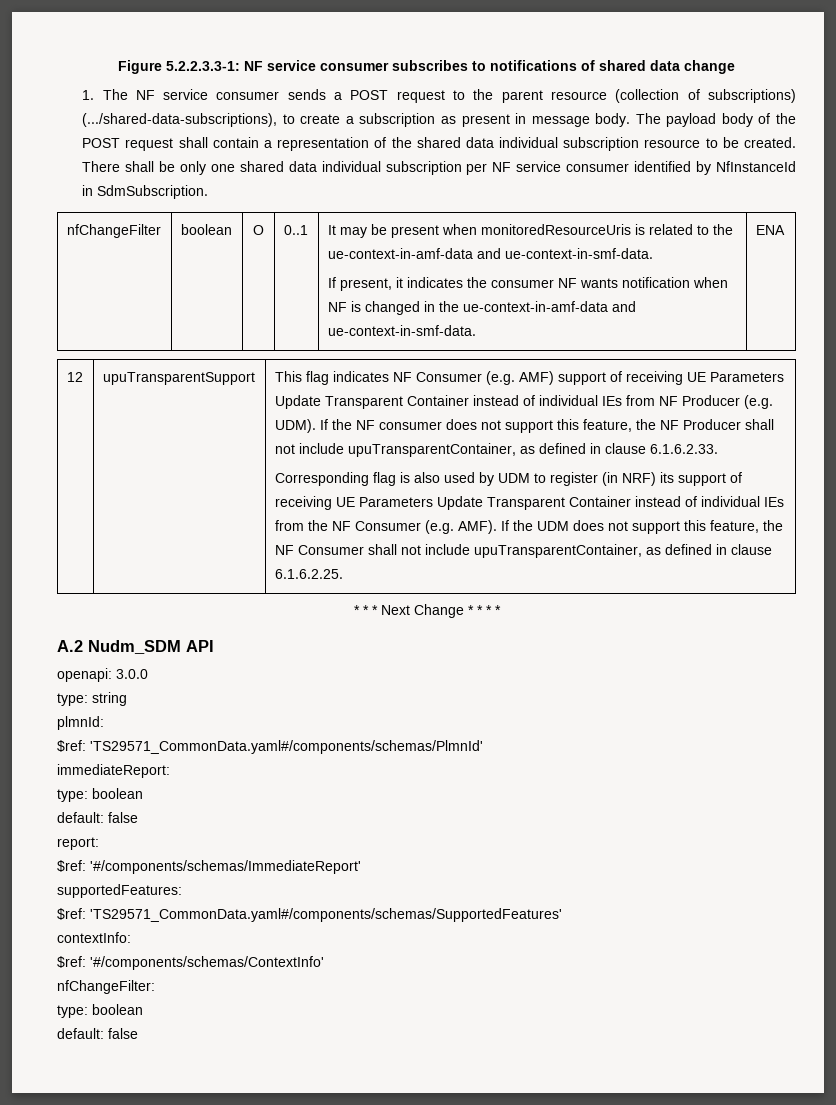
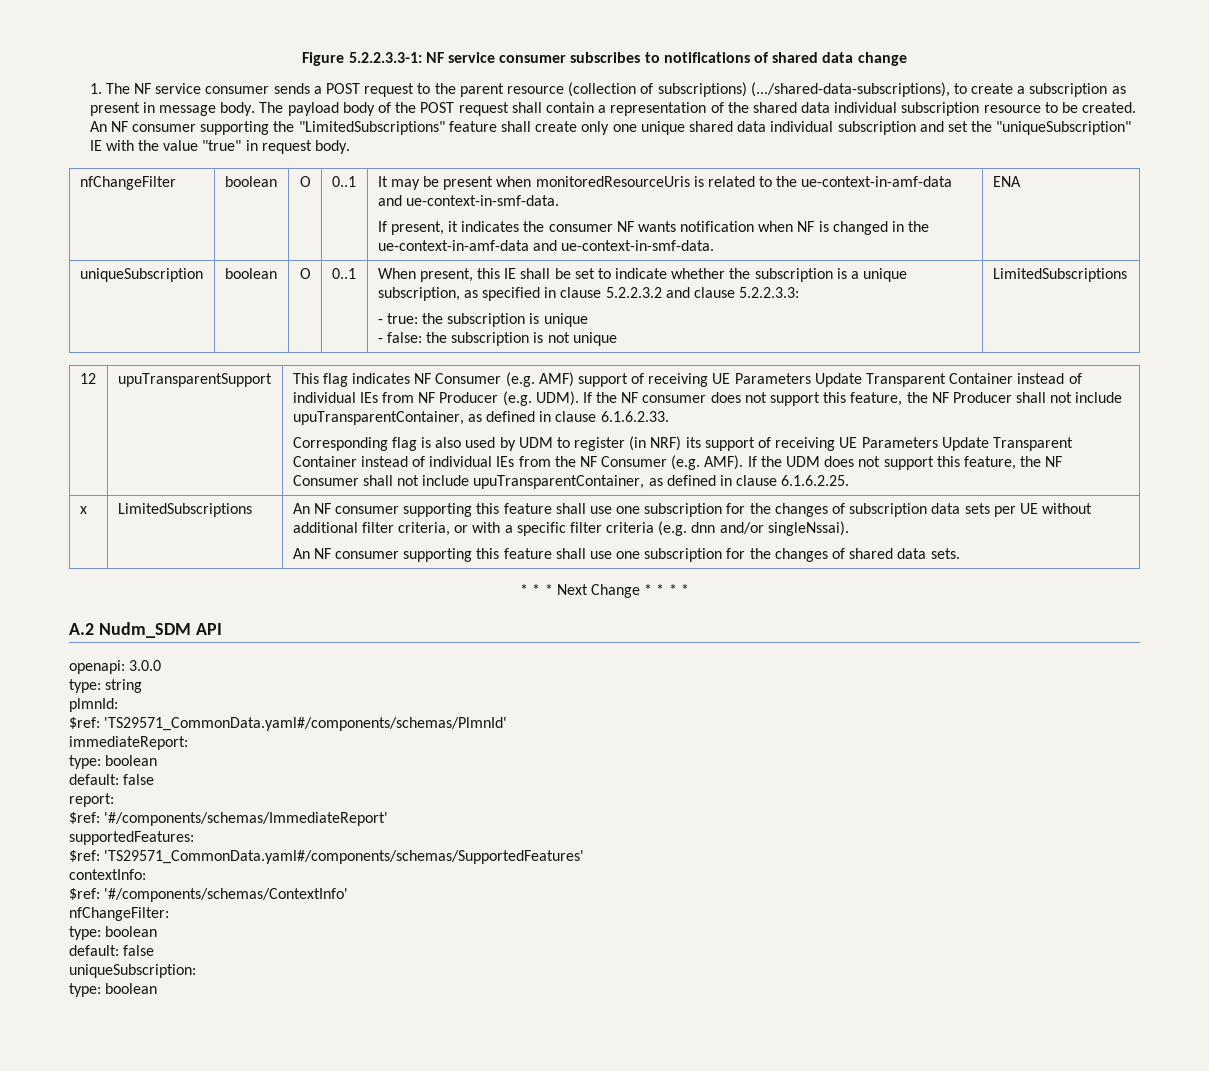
[82,161,176,172] There shall be -> [89,121,578,135] An NF consumer supporting the "LimitedSubscriptions" feature shall create
[239,161,796,175] [82,185,209,199] shared data individual subscription per NF service consumer identified by NfInstanceId in SdmSubscription. -> [640,121,1132,135] [89,140,351,154] unique shared data individual subscription and set the "uniqueSubscription" IE with the value "true" in request body.
(785, 230) none -> [79,268,203,282] [224,268,277,279] [299,268,311,279] [331,268,356,279] [377,268,908,282] [377,287,800,301] [377,313,588,327] [377,332,617,346] [992,268,1127,282] // uniqueSubscription | boolean | O | 0..1 | When present, this IE shall be set to indicate whether the subscription is a unique subscription, as specified in clause 5.2.2.3.2 and clause 5.2.2.3.3: // - true: the subscription is unique // - false: the subscription is not unique | LimitedSubscriptions
(343, 574) none -> [79,506,87,514] [117,503,252,517] [292,503,1093,517] [292,521,849,536] [292,548,960,562] // x | LimitedSubscriptions | An NF consumer supporting this feature shall use one subscription for the changes of subscription data sets per UE without additional filter criteria, or with a specific filter criteria (e.g. dnn and/or singleNssai). // An NF consumer supporting this feature shall use one subscription for the changes of shared data sets.
(138, 1033) none -> [69,964,196,978] [69,983,158,997] // uniqueSubscription: // type: boolean

